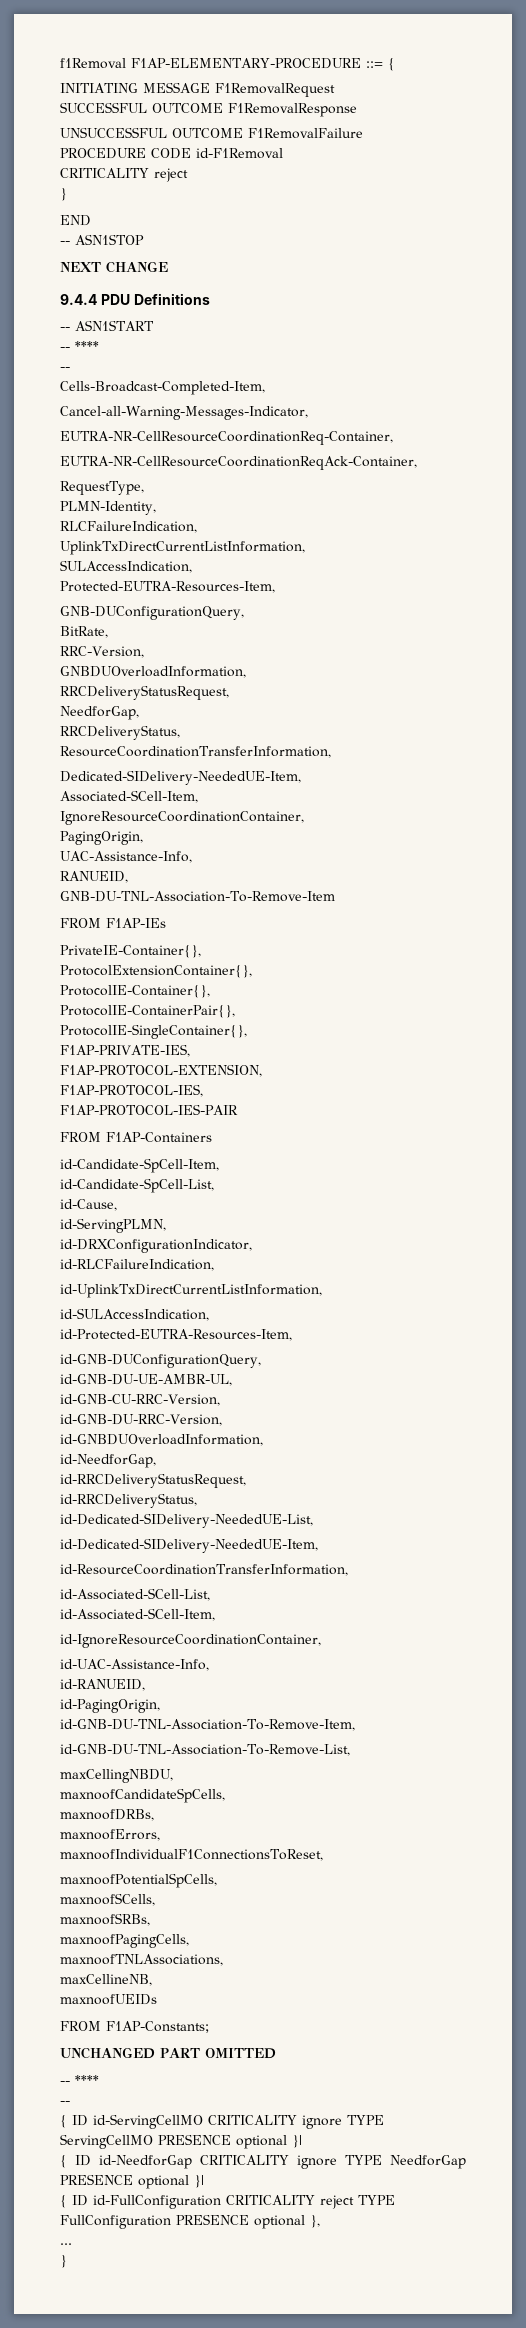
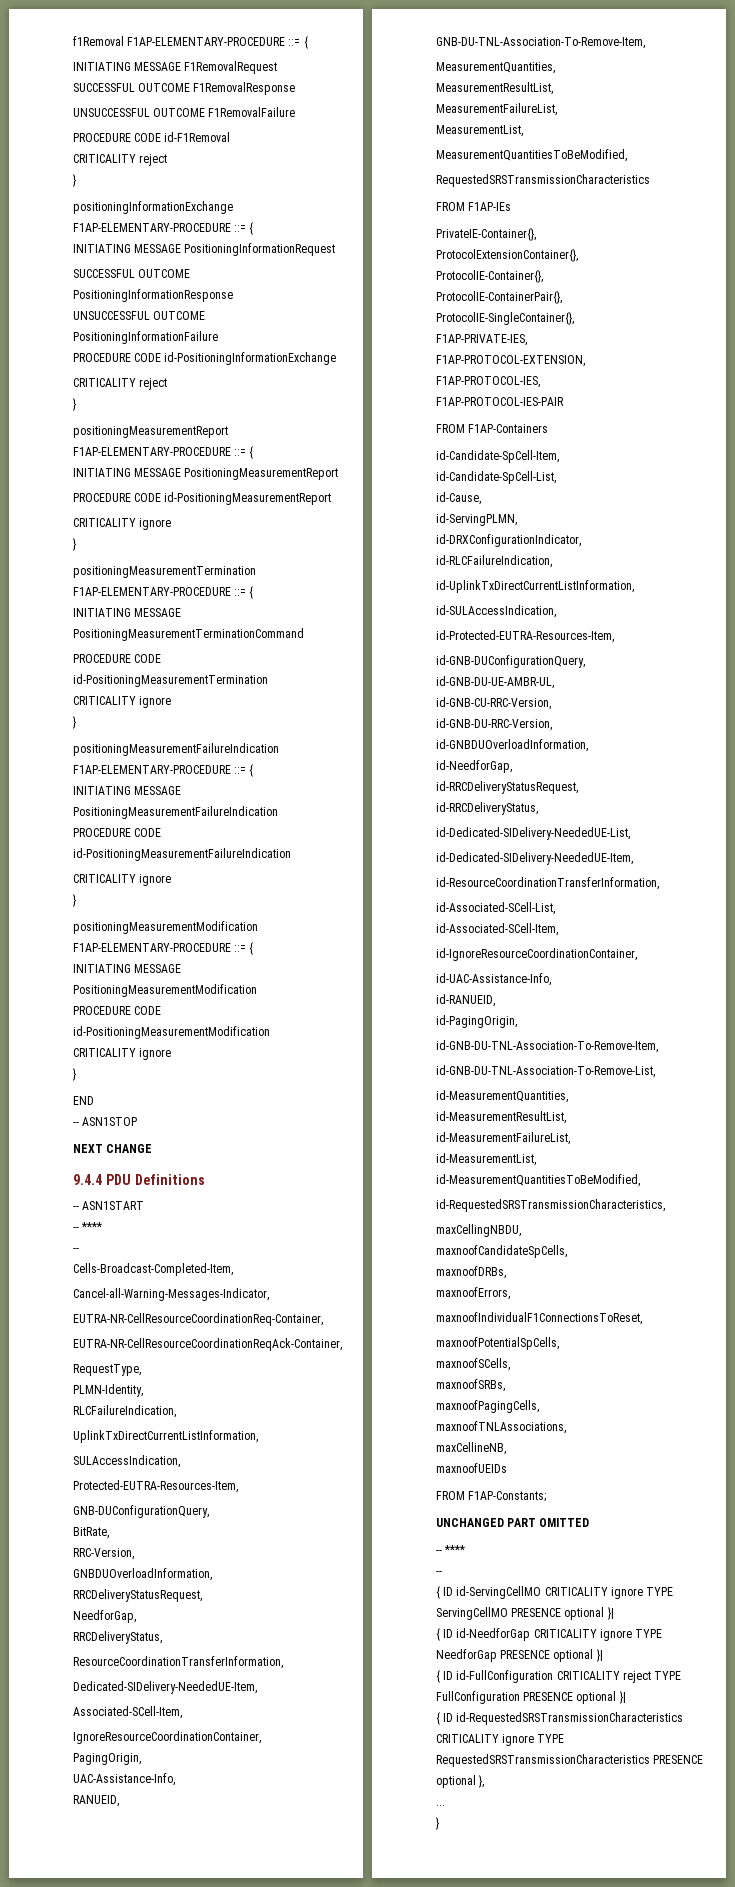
(67, 194) none -> [73,201,233,214] [73,222,254,235] [73,243,336,256] [73,269,191,278] [73,289,233,302] [73,311,206,320] [73,331,218,344] [73,352,337,365] [73,378,168,390] [72,398,76,411] [73,426,228,438] [73,446,254,459] [73,468,339,480] [73,492,332,505] [73,518,172,530] [72,538,76,551] [73,566,256,578] [73,586,254,599] [73,608,182,617] [73,628,304,641] [73,654,162,663] [73,674,268,687] [73,696,172,708] [72,716,76,729] [73,743,279,756] [73,764,254,777] [73,786,182,795] [73,806,278,819] [73,828,162,837] [73,848,291,861] [73,874,172,886] [72,894,76,907] [73,921,258,934] [73,942,254,955] [73,964,182,973] [73,984,257,997] [73,1006,162,1015] [73,1026,270,1039] [73,1048,172,1060] [72,1068,76,1081] // positioningInformationExchange F1AP-ELEMENTARY-PROCEDURE ::= { // INITIATING MESSAGE PositioningInformationRequest // SUCCESSFUL OUTCOME PositioningInformationResponse // UNSUCCESSFUL OUTCOME PositioningInformationFailure // PROCEDURE CODE id-PositioningInformationExchange // CRITICALITY reject // } // positioningMeasurementReport F1AP-ELEMENTARY-PROCEDURE ::= { // INITIATING MESSAGE PositioningMeasurementReport // PROCEDURE CODE id-PositioningMeasurementReport // CRITICALITY ignore // } // positioningMeasurementTermination F1AP-ELEMENTARY-PROCEDURE ::= { // INITIATING MESSAGE PositioningMeasurementTerminationCommand // PROCEDURE CODE id-PositioningMeasurementTermination // CRITICALITY ignore // } // positioningMeasurementFailureIndication F1AP-ELEMENTARY-PROCEDURE ::= { // INITIATING MESSAGE PositioningMeasurementFailureIndication // PROCEDURE CODE id-PositioningMeasurementFailureIndication // CRITICALITY ignore // } // positioningMeasurementModification F1AP-ELEMENTARY-PROCEDURE ::= { // INITIATING MESSAGE PositioningMeasurementModification // PROCEDURE CODE id-PositioningMeasurementModification // CRITICALITY ignore // }
[60,891,335,902] GNB-DU-TNL-Association-To-Remove-Item -> [436,37,645,49] [436,62,555,74] [436,82,553,95] [436,103,557,116] [436,125,523,137] [436,149,627,162] [436,174,650,187] GNB-DU-TNL-Association-To-Remove-Item, // MeasurementQuantities, // MeasurementResultList, // MeasurementFailureList, // MeasurementList, // MeasurementQuantitiesToBeModified, // RequestedSRSTransmissionCharacteristics
(350, 1750) none -> [436,1090,568,1103] [436,1111,566,1124] [436,1132,570,1145] [436,1153,536,1166] [436,1174,640,1187] [436,1199,665,1212] // id-MeasurementQuantities, // id-MeasurementResultList, // id-MeasurementFailureList, // id-MeasurementList, id-MeasurementQuantitiesToBeModified, // id-RequestedSRSTransmissionCharacteristics,
(305, 2222) none -> [618,1691,626,1704] [436,1712,684,1725] [436,1734,565,1746] [436,1754,704,1767] [436,1775,476,1788] }| // { ID id-RequestedSRSTransmissionCharacteristics CRITICALITY ignore TYPE RequestedSRSTransmissionCharacteristics PRESENCE optional

